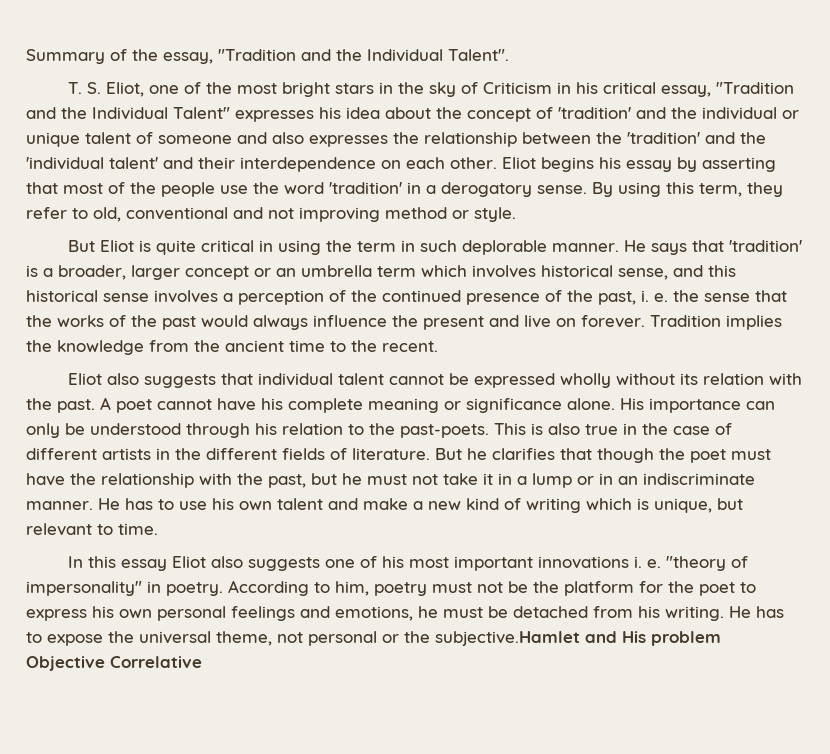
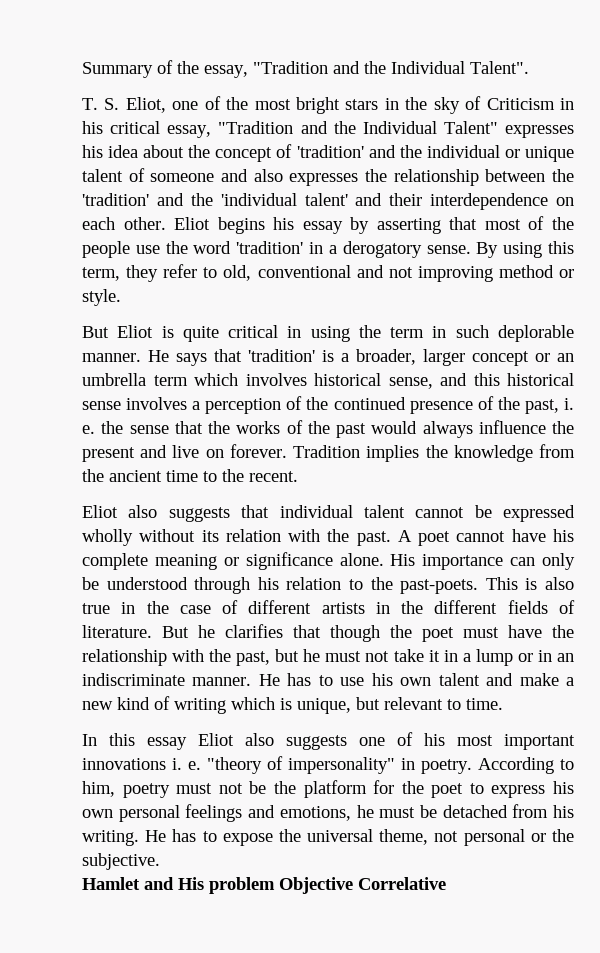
[435,631,580,646] subjective.Hamlet -> [82,853,160,870] [82,877,140,890] subjective. // Hamlet

